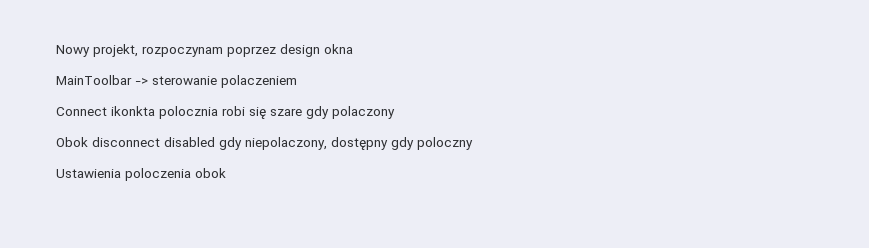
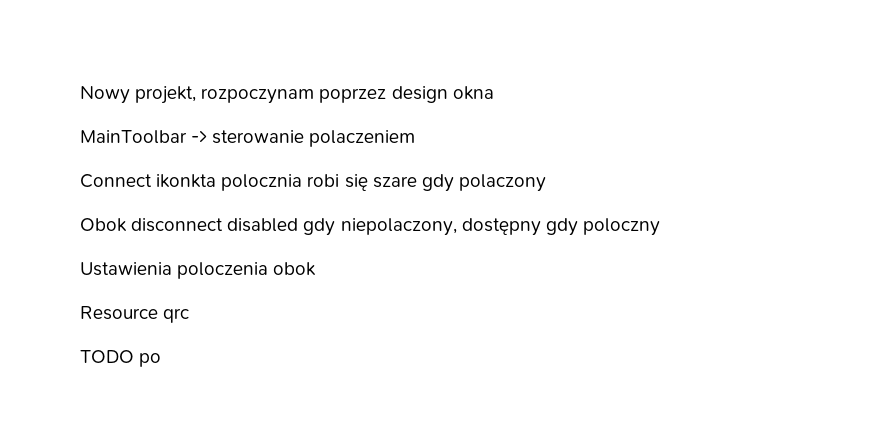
(226, 173) none -> [80,306,190,323] [80,350,162,367] // Resource qrc // TODO po

